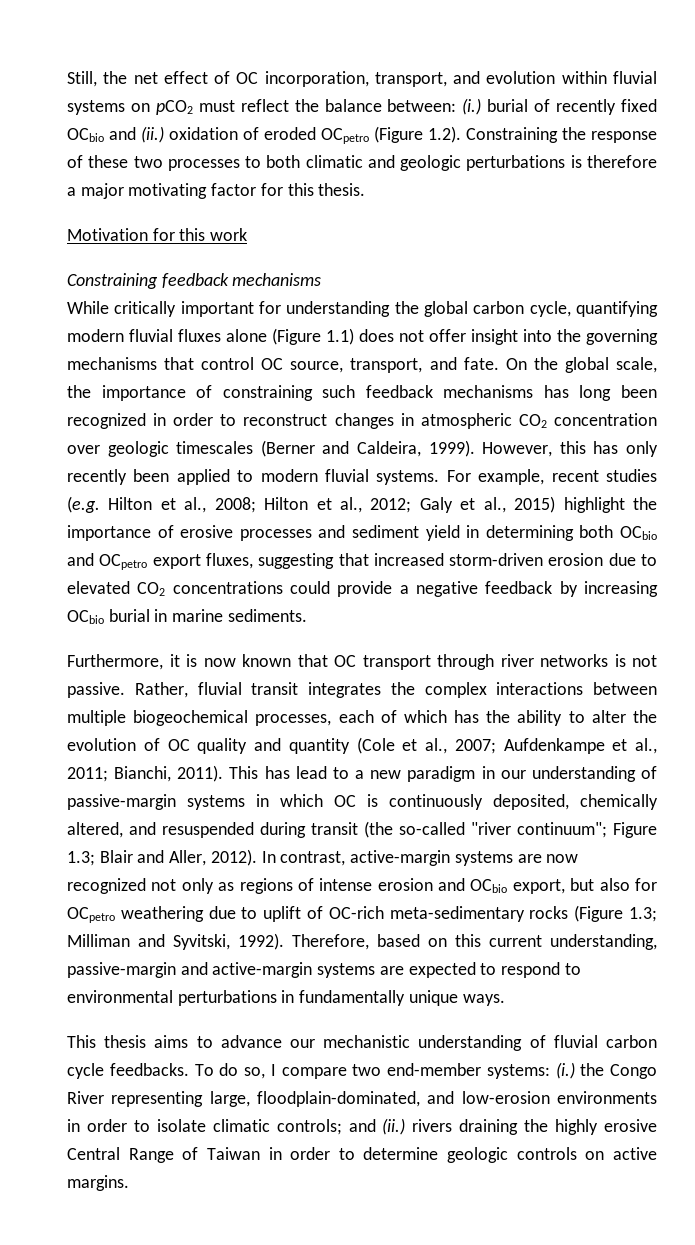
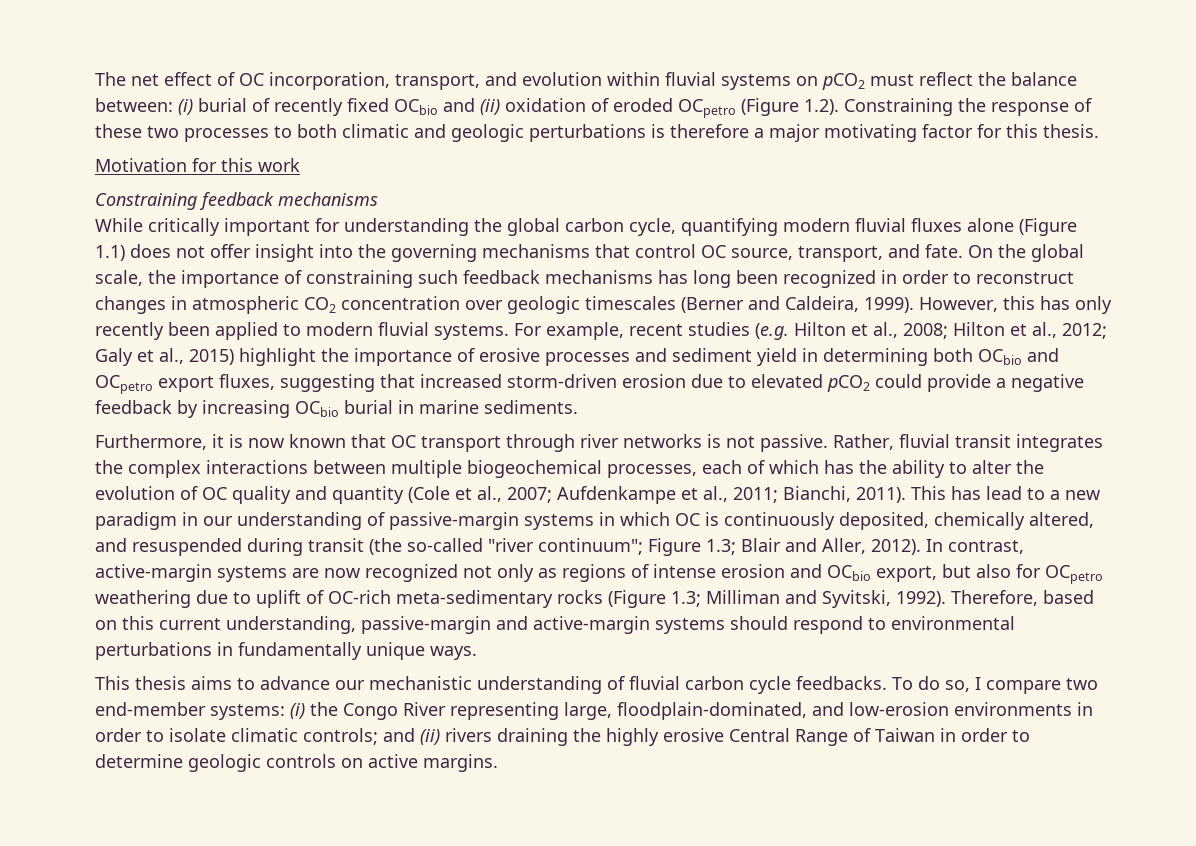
[67,71,128,87] Still, the -> [95,72,126,86] The
[462,98,482,115] (i.) -> [178,99,193,115] (i)
[141,126,164,143] (ii.) -> [480,99,500,115] (ii)
[137,581,283,596] CO2 concentrations -> [827,375,870,392] pCO2
[379,962,497,978] are expected to -> [730,616,788,630] should
[555,1062,575,1079] (i.) -> [290,703,305,719] (i)
[382,1118,406,1135] (ii.) -> [420,729,440,745] (ii)

